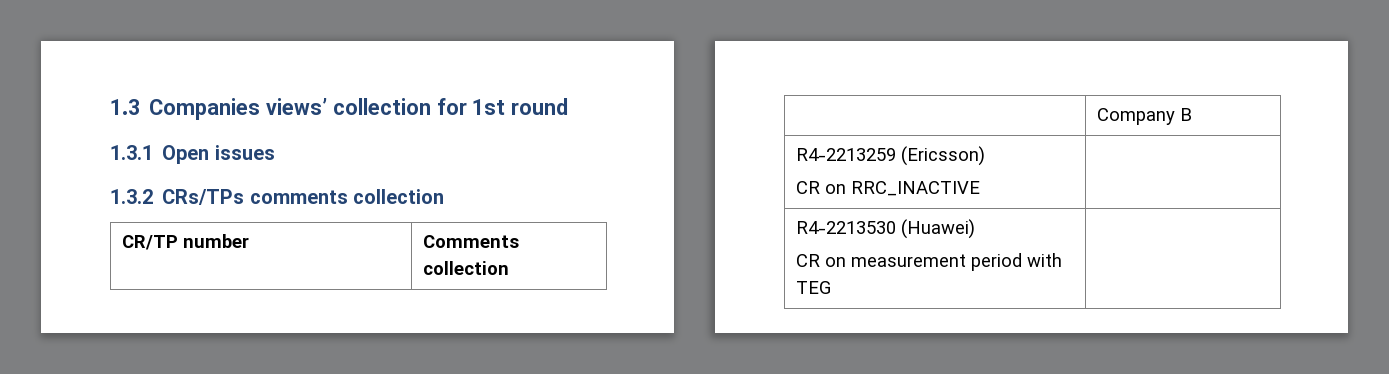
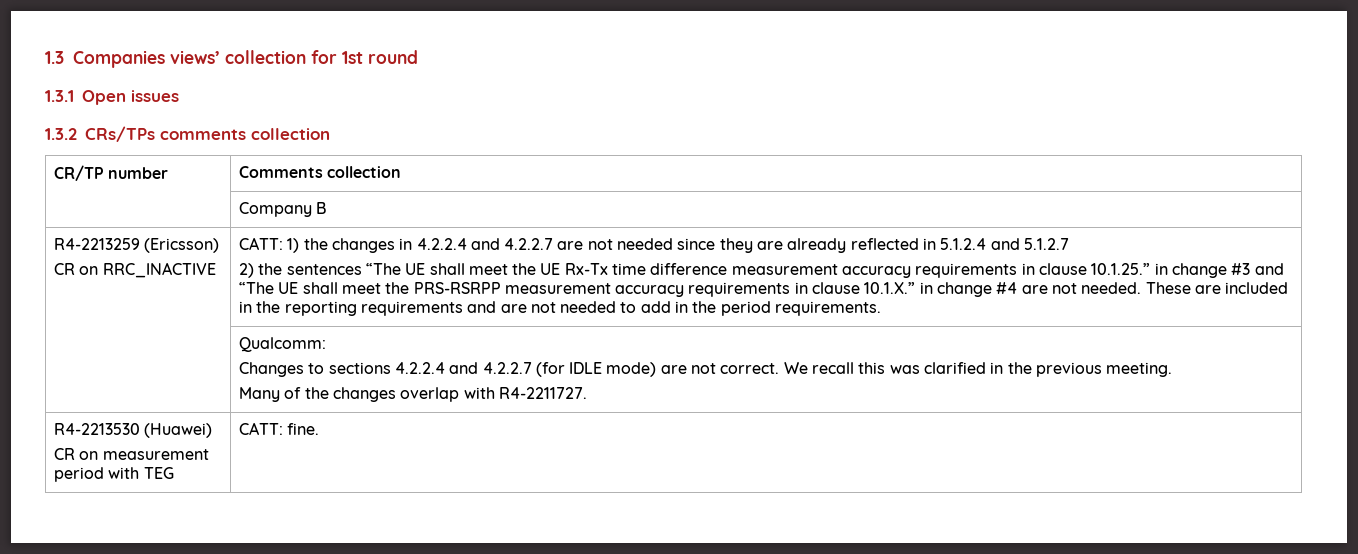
(980, 188) none -> [238,237,1070,253] [238,263,1284,278] [238,282,1289,297] [238,301,882,316] [238,337,326,352] [238,362,1173,377] [238,387,587,402] CATT: 1) the changes in 4.2.2.4 and 4.2.2.7 are not needed since they are already reflected in 5.1.2.4 and 5.1.2.7 // 2) the sentences “The UE shall meet the UE Rx-Tx time difference measurement accuracy requirements in clause 10.1.25.” in change #3 and “The UE shall meet the PRS-RSRPP measurement accuracy requirements in clause 10.1.X.” in change #4 are not needed. These are included in the reporting requirements and are not needed to add in the period requirements. // | Qualcomm: // Changes to sections 4.2.2.4 and 4.2.2.7 (for IDLE mode) are not correct. We recall this was clarified in the previous meeting. // Many of the changes overlap with R4-2211727.
(831, 287) none -> [238,422,320,435] CATT: fine.

